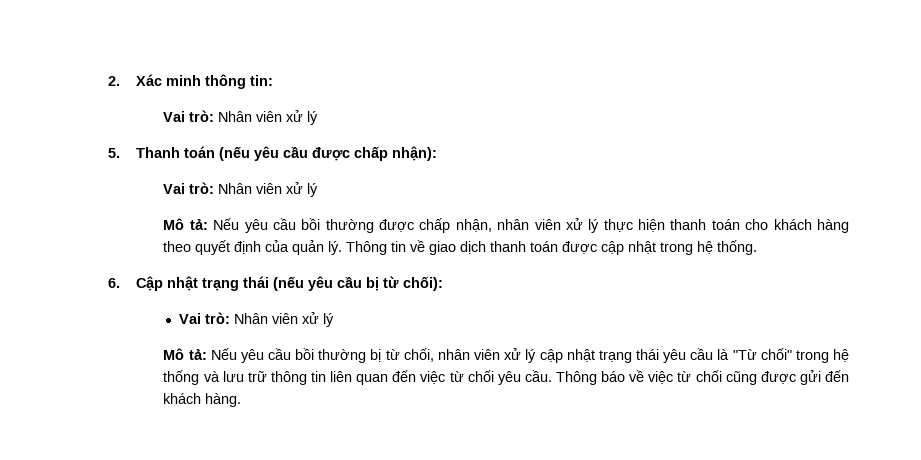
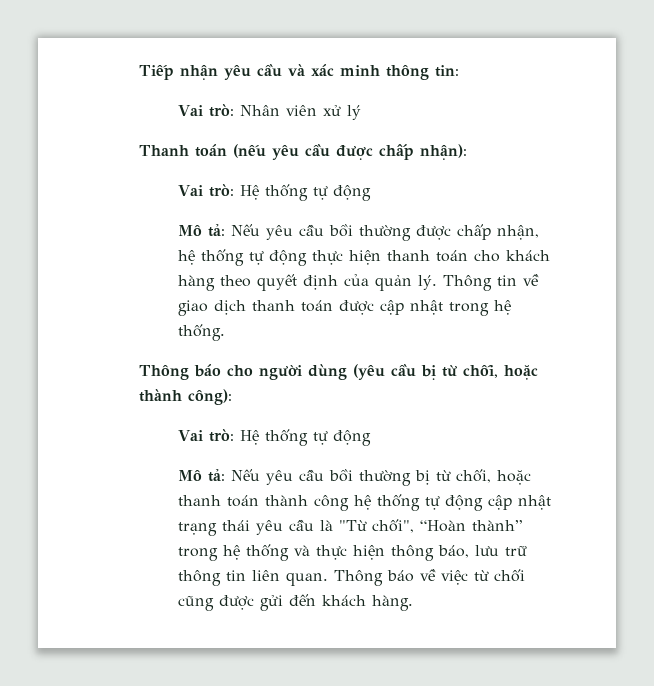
[107,74,162,86] 2. Xác -> [138,64,334,80] Tiếp nhận yêu cầu và xác
[107,148,120,158] 5. -> (361, 112) none
[218,182,319,197] Nhân viên xử lý -> [239,184,371,201] Hệ thống tự động
[497,218,600,233] nhân viên xử lý -> [177,249,307,266] hệ thống tự động
[107,276,443,291] [179,312,335,327] 6. Cập nhật trạng thái (nếu yêu cầu bị từ chối): // Vai trò: Nhân viên xử lý -> [138,364,538,380] [138,389,232,405] [177,429,371,446] Thông báo cho người dùng (yêu cầu bị từ chối, hoặc thành công): // Vai trò: Hệ thống tự động
[437,348,537,363] nhân viên xử lý -> [496,470,531,485] [177,494,483,511] hoặc thanh toán thành công hệ thống tự động
[760,348,792,360] chối" -> [371,519,522,533] chối", “Hoàn thành”
(220, 376) none -> [315,545,469,561] thực hiện thông báo,
[356,370,552,385] quan đến việc từ chối yêu cầu. -> [285,572,328,586] quan.

